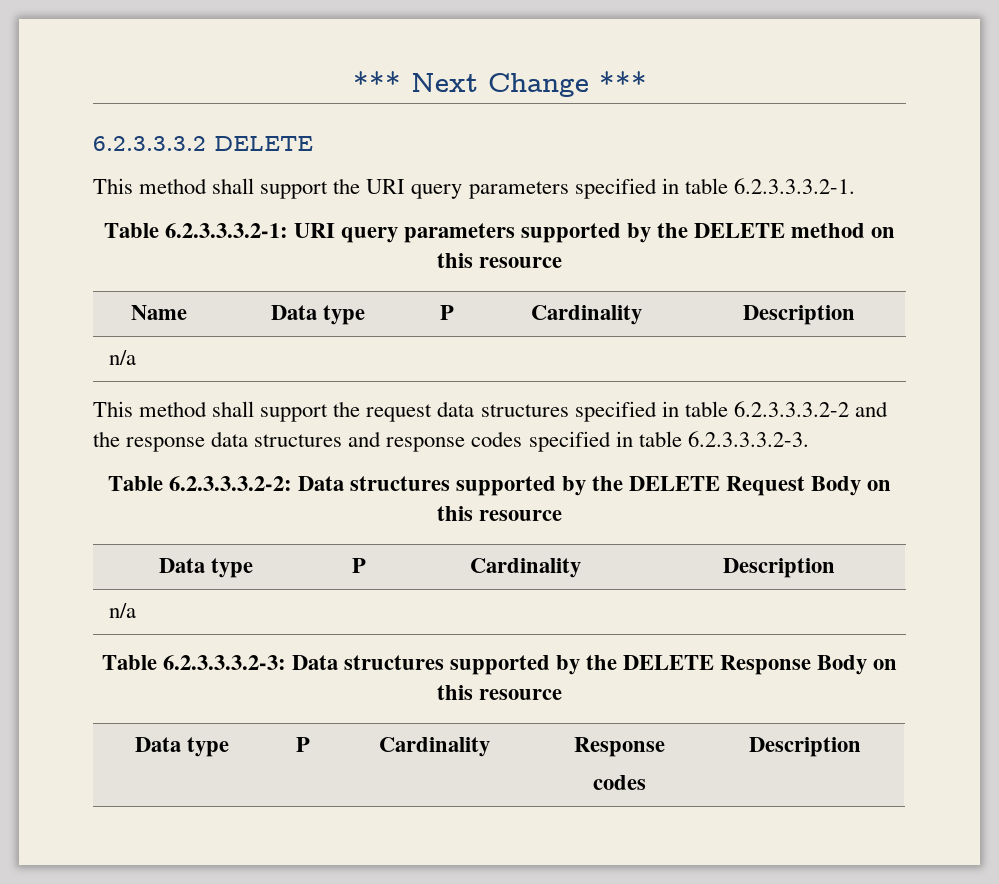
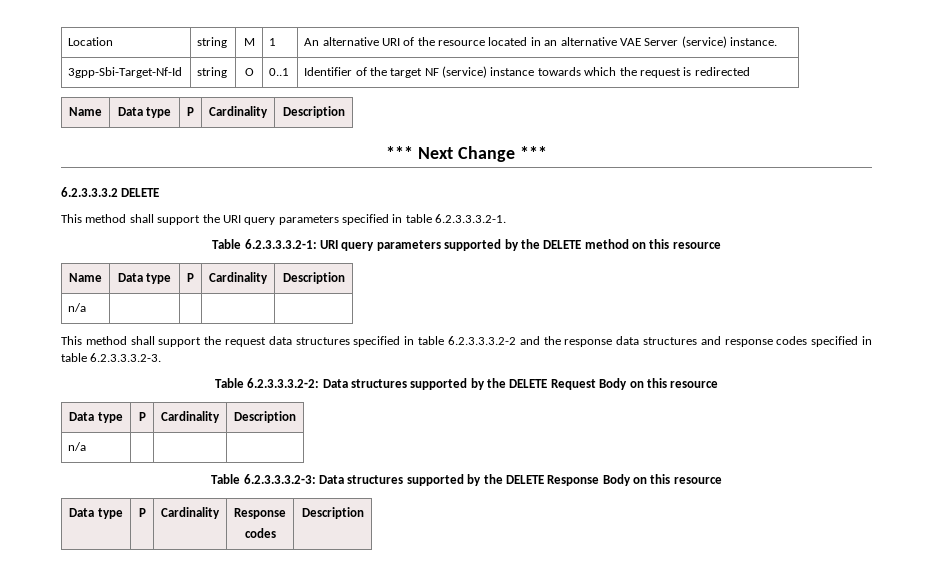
(352, 81) none -> [68,37,114,46] [197,37,228,48] [243,38,255,46] [269,38,277,46] [304,36,778,48] [68,67,183,78] [197,67,228,78] [244,68,254,76] [269,68,290,76] [304,66,750,78] [69,107,102,116] [117,107,172,118] [187,107,194,116] [208,106,268,118] [282,106,345,118] Location | string | M | 1 | An alternative URI of the resource located in an alternative VAE Server (service) instance. // 3gpp-Sbi-Target-Nf-Id | string | O | 0..1 | Identifier of the target NF (service) instance towards which the request is redirected // Name | Data type | P | Cardinality | Description //

